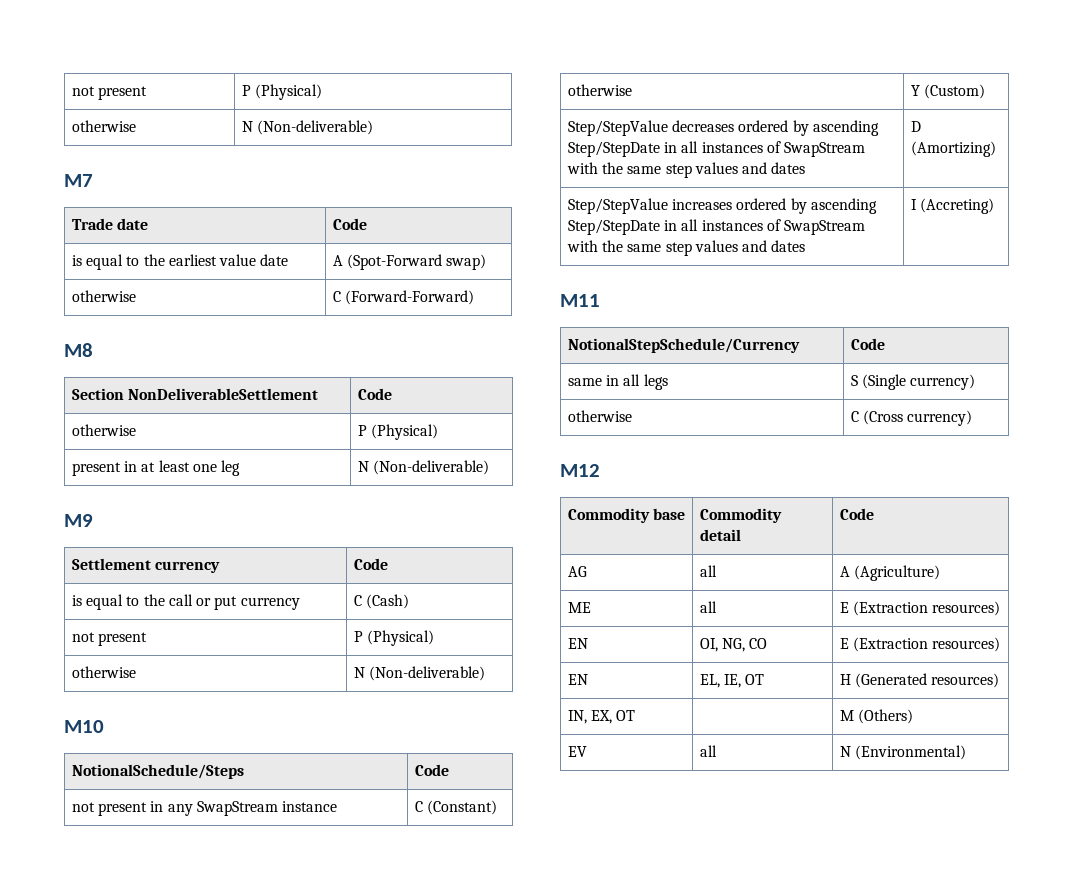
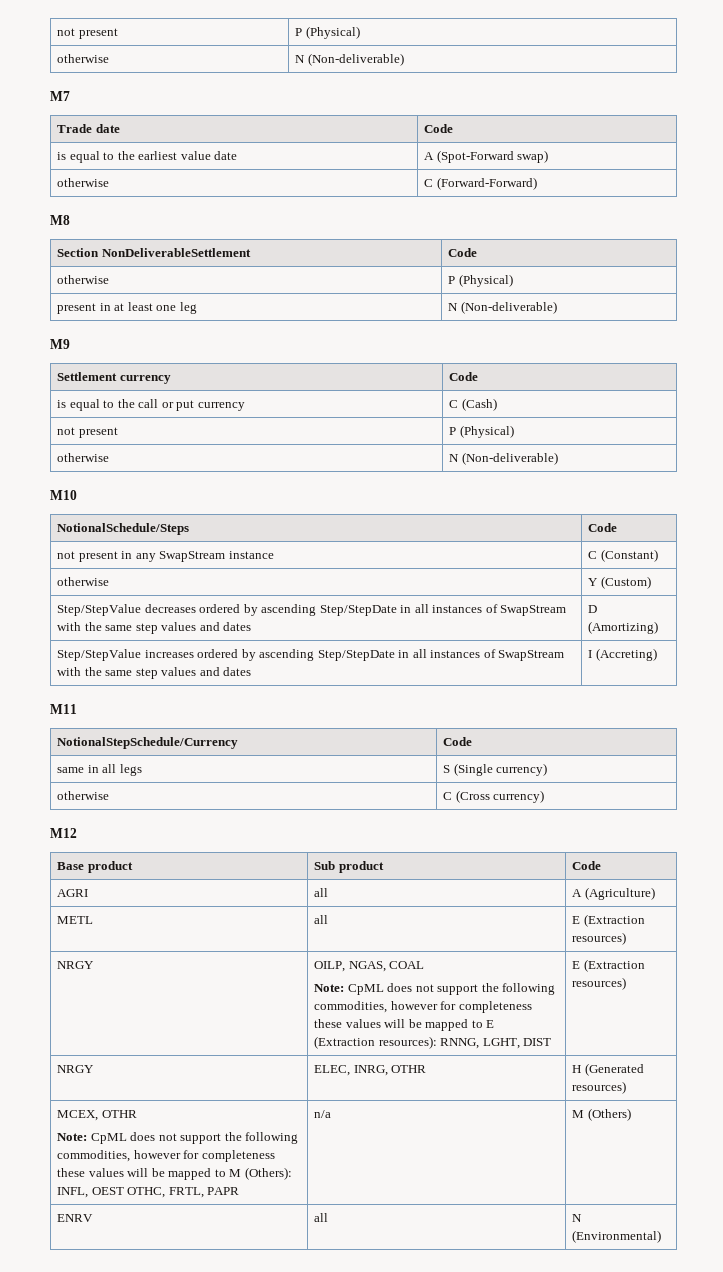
[567,508,685,523] [699,508,782,523] [699,529,741,541] [839,508,874,520] [567,566,587,577] Commodity base | Commodity detail | Code // AG -> [57,861,133,873] [314,861,384,873] [572,861,602,870] [57,889,89,897] Base product | Sub product | Code // AGRI
[567,602,591,613] ME -> [57,916,94,924] METL
[567,638,588,649] [699,638,768,652] [839,637,1001,652] [567,674,588,685] [699,674,765,688] EN | OI, NG, CO | E (Extraction resources) // EN | EL, IE, OT -> [57,961,95,969] [314,961,425,972] [314,983,556,995] [314,1001,532,1013] [314,1019,495,1031] [314,1036,552,1049] [572,959,645,972] [572,977,627,990] [57,1065,95,1073] [314,1065,427,1076] NRGY | OILP, NGAS, COAL // Note: CpML does not support the following commodities, however for completeness these values will be mapped to E (Extraction resources): RNNG, LGHT, DIST | E (Extraction resources) // NRGY | ELEC, INRG, OTHR
[567,710,636,724] IN, EX, OT | -> [57,1110,137,1121] [57,1132,299,1144] [57,1150,275,1162] [57,1167,292,1180] [57,1187,240,1198] [314,1110,332,1118] MCEX, OTHR // Note: CpML does not support the following commodities, however for completeness these values will be mapped to M (Others): INFL, OEST OTHC, FRTL, PAPR | n/a
[567,746,587,757] EV -> [57,1214,94,1222] ENRV

